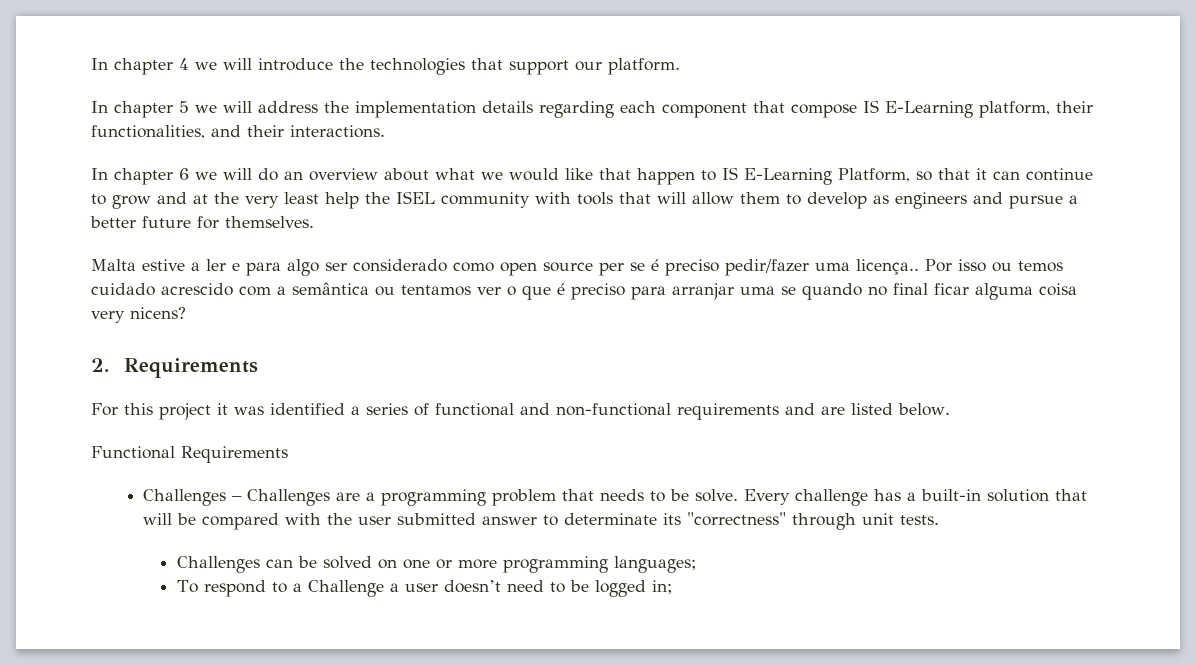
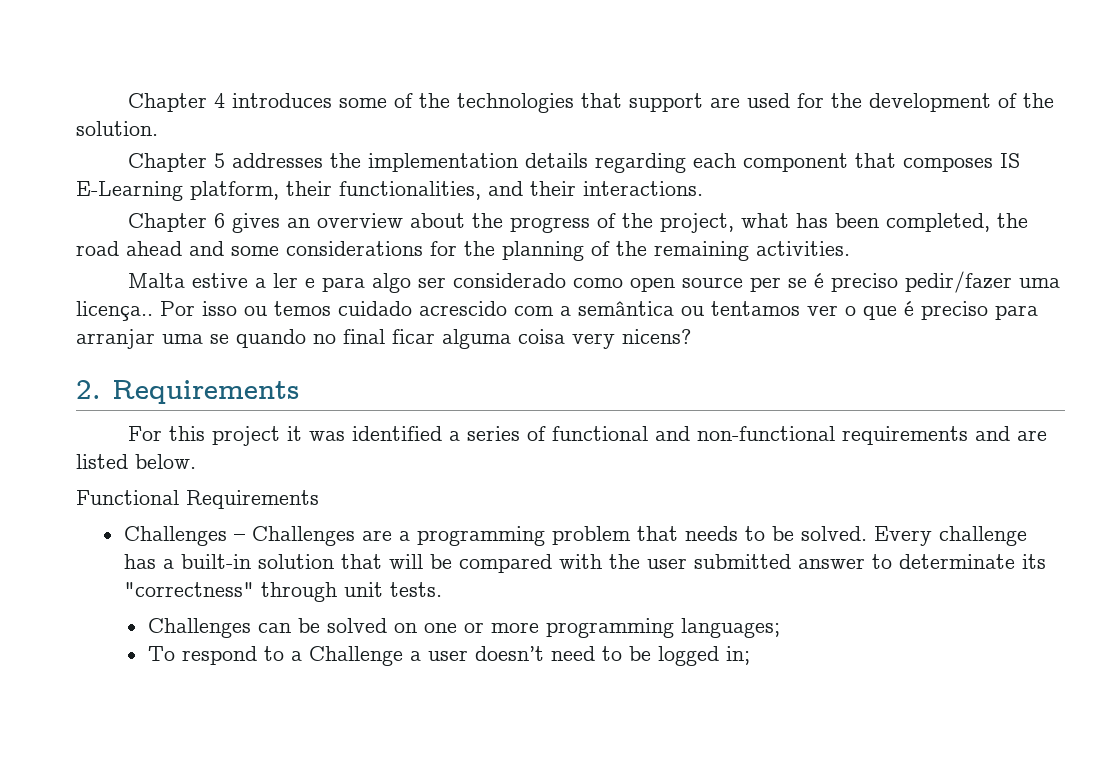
[91,58,680,75] [91,101,318,118] In chapter 4 we will introduce the technologies that support our platform. // In chapter 5 we will address -> [127,93,1054,113] [76,121,158,136] [127,153,323,172] Chapter 4 introduces some of the technologies that support are used for the development of the solution. // Chapter 5 addresses
[791,104,857,118] compose -> [902,157,993,172] composes
[91,167,1093,185] [91,191,1078,209] [90,216,314,229] In chapter 6 we will do an overview about what we would like that happen to IS E-Learning Platform, so that it can continue to grow and at the very least help the ISEL community with tools that will allow them to develop as engineers and pursue a better future for themselves. -> [127,213,1028,233] [76,241,850,261] Chapter 6 gives an overview about the progress of the project, what has been completed, the road ahead and some considerations for the planning of the remaining activities.
[695,489,739,502] solve. -> [800,526,867,541] solved.

